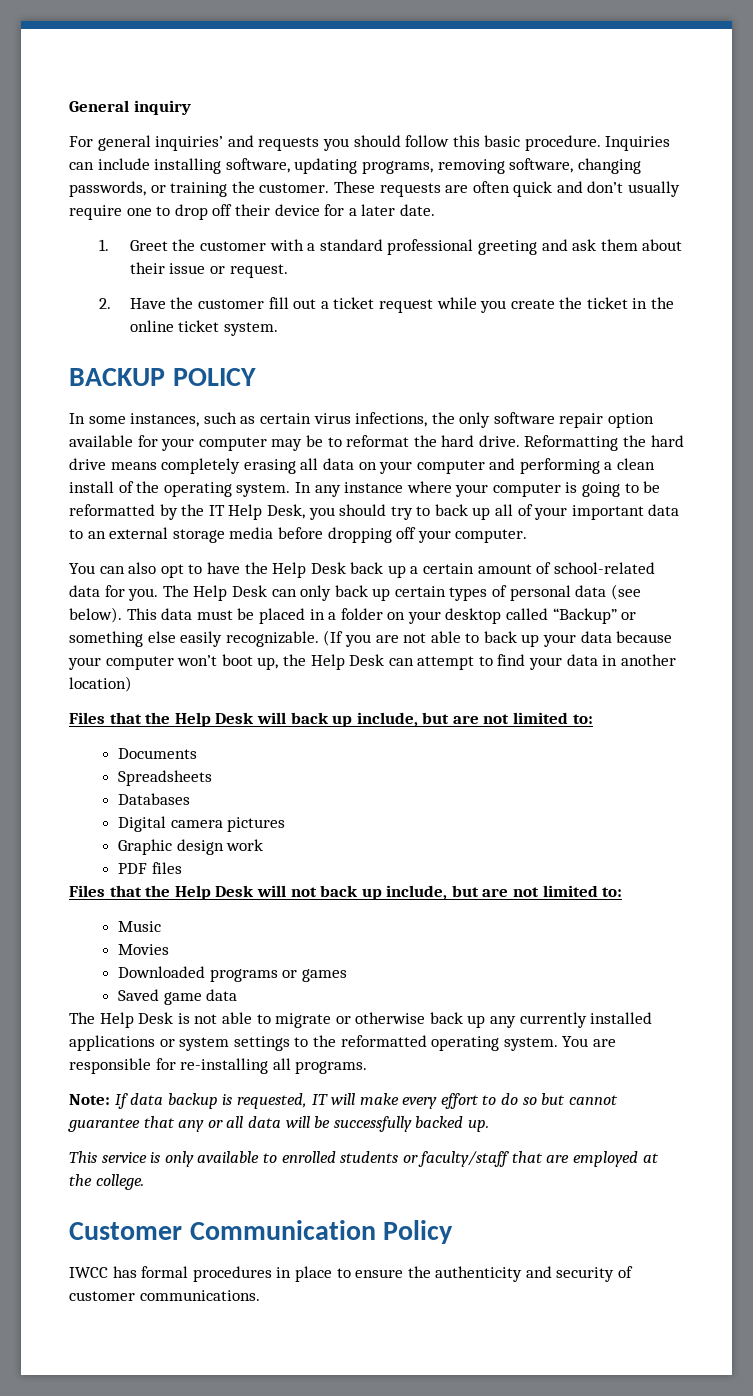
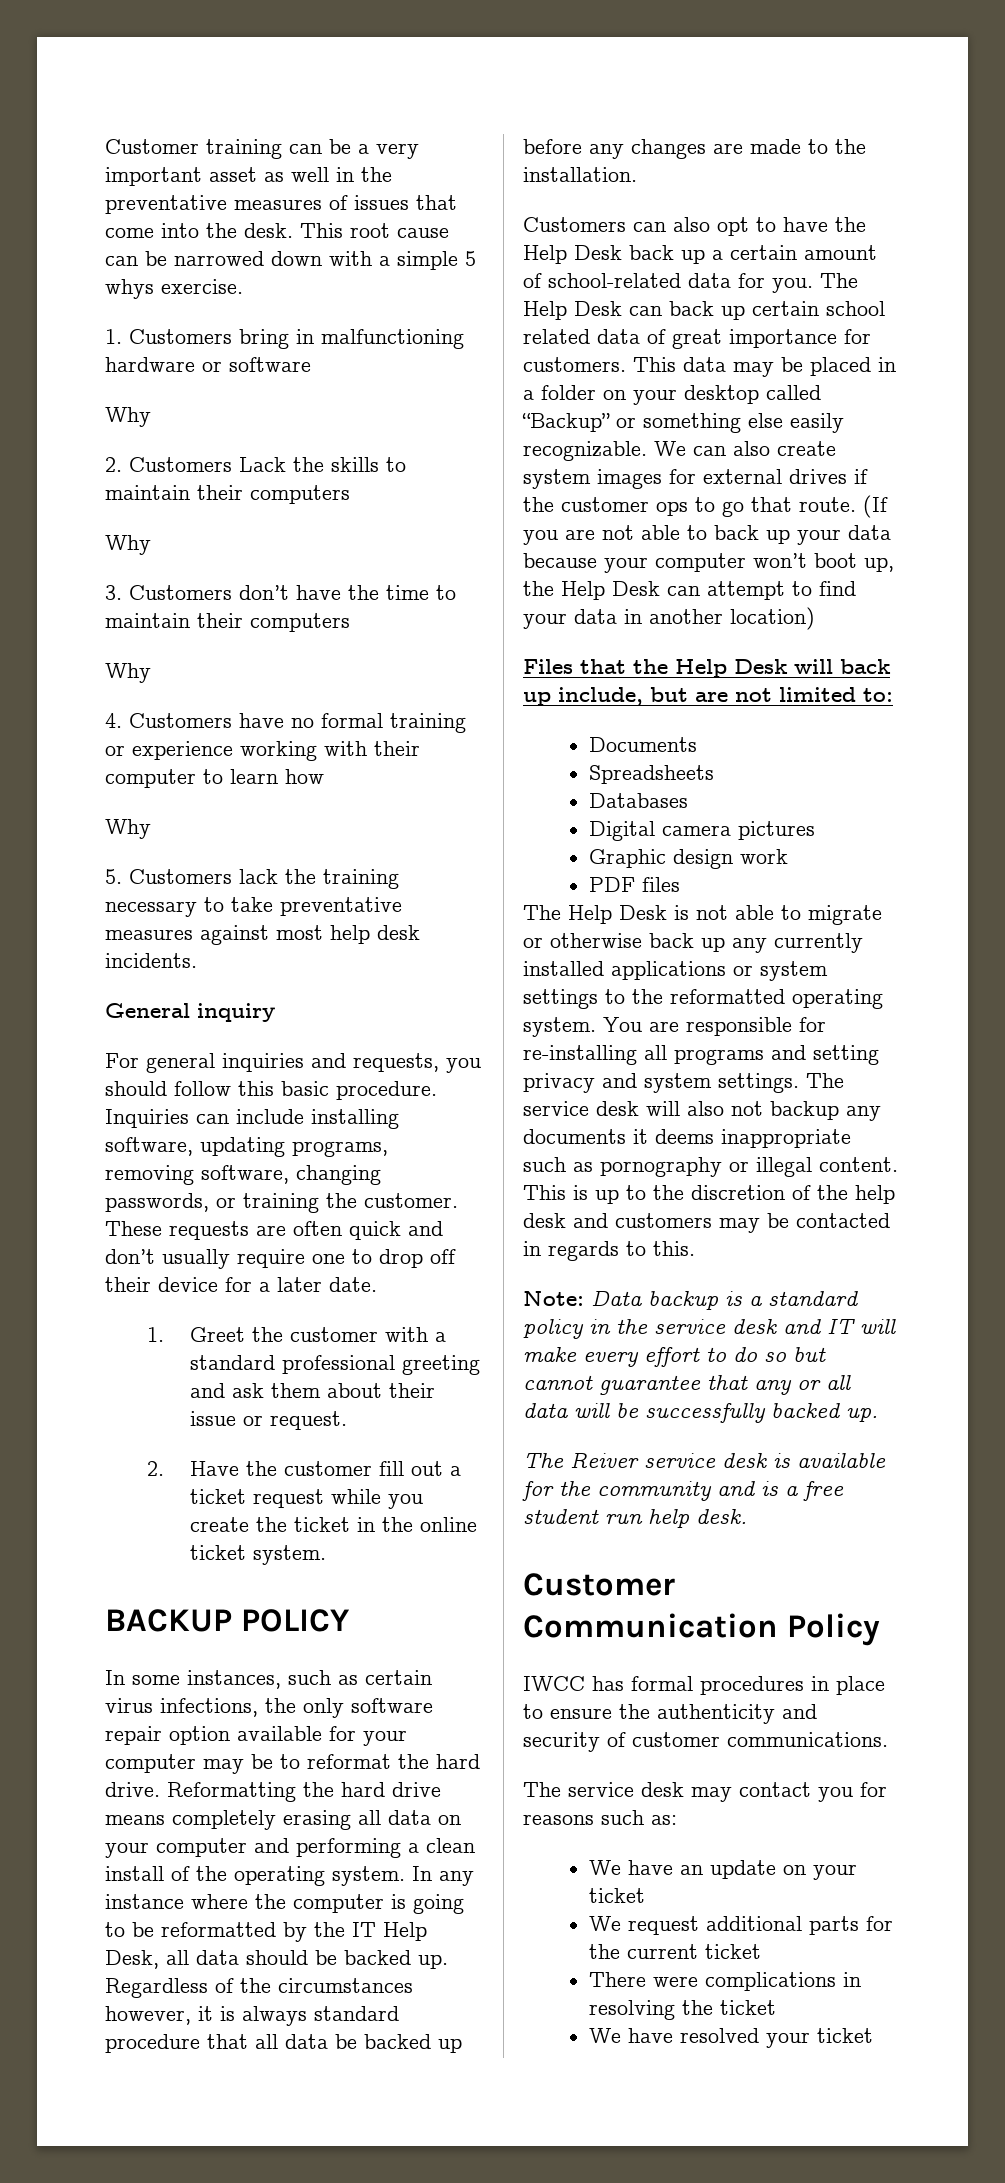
(69, 106) none -> [105,139,419,159] [105,167,392,186] [105,195,457,214] [105,223,449,238] [105,251,476,270] [105,279,243,299] [105,329,464,349] [105,357,311,372] [105,407,151,427] [105,457,406,472] [105,485,350,504] [105,535,151,555] [105,585,456,600] [105,613,350,632] [105,663,151,683] [105,713,466,733] [105,741,420,761] [105,769,324,788] [105,819,151,839] [105,869,399,889] [105,897,402,917] [105,925,420,945] [105,953,197,968] Customer training can be a very important asset as well in the preventative measures of issues that come into the desk. This root cause can be narrowed down with a simple 5 whys exercise. // 1. Customers bring in malfunctioning hardware or software // Why // 2. Customers Lack the skills to maintain their computers // Why // 3. Customers don’t have the time to maintain their computers // Why // 4. Customers have no formal training or experience working with their computer to learn how // Why // 5. Customers lack the training necessary to take preventative measures against most help desk incidents. //
[155,135,320,151] inquiries’ and requests -> [222,1053,439,1072] inquiries and requests,
[455,484,489,497] your -> [255,1894,286,1909] the
[308,504,680,520] [69,527,528,543] [69,563,95,574] you should try to back up all of your important data to an external storage media before dropping off your computer. // You -> [166,1950,448,1969] [105,1978,413,1998] [105,2006,399,2026] [105,2034,462,2053] [523,139,866,159] [523,167,637,182] [523,217,626,232] all data should be backed up. Regardless of the circumstances however, it is always standard procedure that all data be backed up before any changes are made to the installation. // Customers
[300,585,332,601] only -> (662, 311) none
[449,584,641,601] [69,607,122,623] types of personal data (see below). -> [826,301,885,316] [523,329,871,349] [523,357,626,372] school related data of great importance for customers.
[196,610,233,620] must -> [733,362,774,377] may
(319, 639) none -> [654,441,836,456] [523,469,868,489] [523,497,856,517] We can also create system images for external drives if the customer ops to go that route.
[69,885,623,900] [118,921,162,932] [118,944,170,955] [118,966,347,982] [118,989,238,1005] // Files that the Help Desk will not back up include, but are not limited to: // Music // Movies // Downloaded programs or games // Saved game data -> (681, 884) none
[295,1061,368,1074] [69,1093,307,1109] programs. // Note: If data backup is requested, -> [674,1045,879,1065] [523,1073,844,1093] [523,1101,881,1121] [523,1129,851,1148] [523,1157,898,1177] [523,1185,895,1204] [523,1213,890,1233] [523,1241,695,1261] [523,1290,858,1310] [523,1319,821,1339] programs and setting privacy and system settings. The service desk will also not backup any documents it deems inappropriate such as pornography or illegal content. This is up to the discretion of the help desk and customers may be contacted in regards to this. // Note: Data backup is a standard policy in the service desk and
[69,1151,659,1167] [69,1174,144,1190] This service is only available to enrolled students or faculty/staff that are employed at the college. -> [523,1452,886,1468] [522,1481,844,1501] [523,1509,747,1528] The Reiver service desk is available for the community and is a free student run help desk.
(260, 1295) none -> [523,1782,887,1802] [523,1810,677,1825] [589,1860,858,1880] [589,1888,646,1903] [589,1916,894,1935] [589,1944,762,1959] [589,1972,862,1991] [589,2000,777,2020] [589,2028,874,2048] // The service desk may contact you for reasons such as: // We have an update on your ticket // We request additional parts for the current ticket // There were complications in resolving the ticket // We have resolved your ticket

